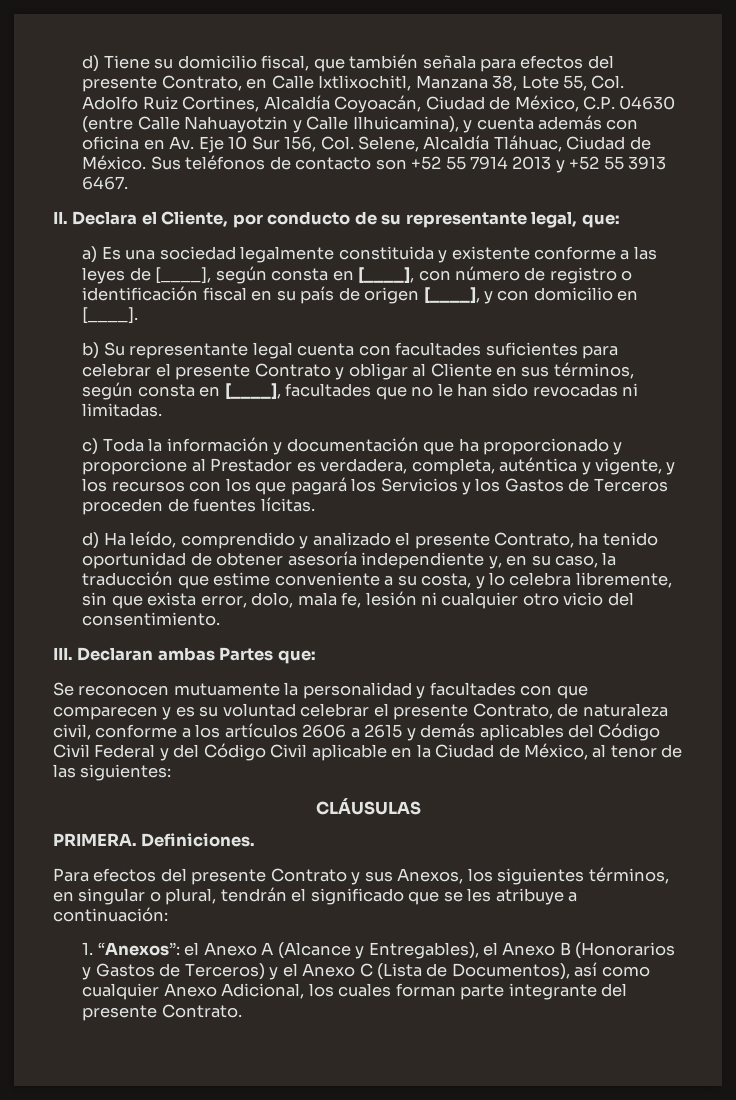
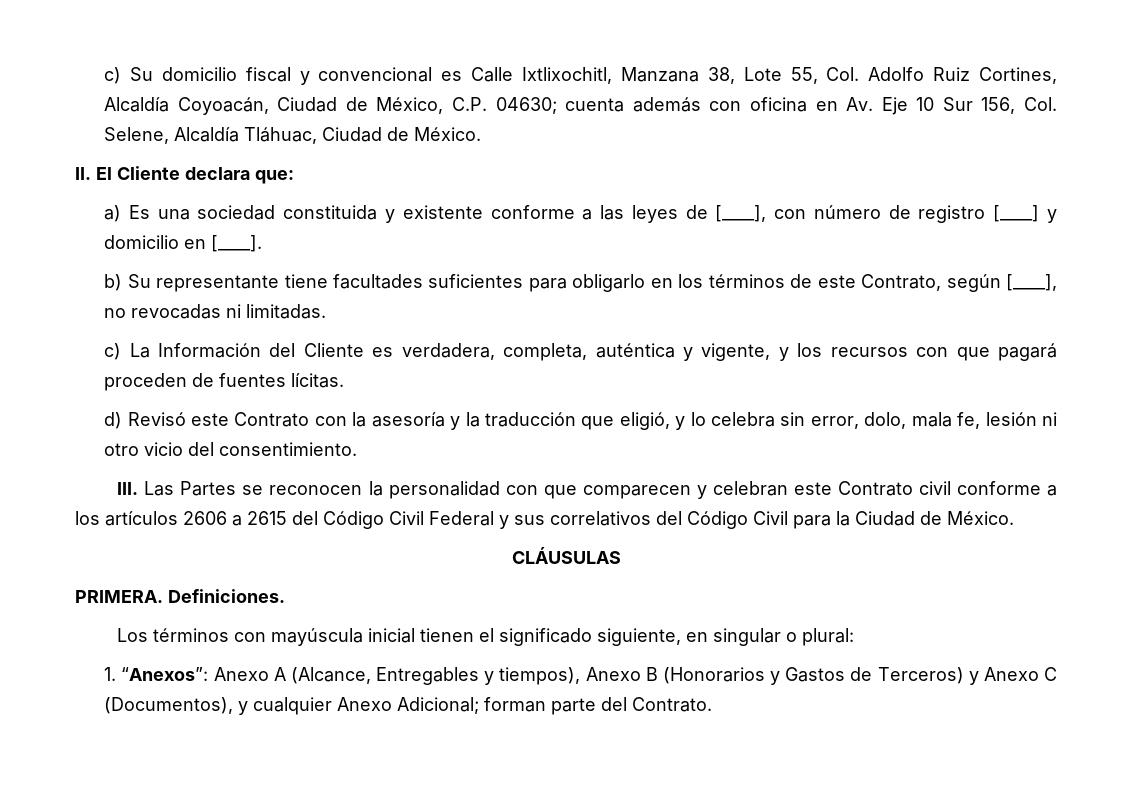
[82,54,614,72] [82,75,268,92] d) Tiene su domicilio fiscal, que también señala para efectos del presente Contrato, en -> [104,67,463,85] c) Su domicilio fiscal y convencional es
[619,96,676,110] [82,116,473,133] 04630 (entre Calle Nahuayotzin y Calle Ilhuicamina), y -> [495,97,557,114] 04630;
[150,155,667,173] [82,176,129,190] [53,211,578,228] Sus teléfonos de contacto son +52 55 7914 2013 y +52 55 3913 6467. // II. Declara el Cliente, por conducto de su representante legal, -> [75,166,250,180] // II. El Cliente declara
[240,246,335,263] legalmente -> (276, 212) none
[215,266,633,284] [82,286,530,304] según consta en [____], con número de registro o identificación fiscal en su país de origen [____], y con -> [774,205,1057,223] con número de registro [____] y
[252,342,618,359] [82,362,634,380] [82,382,639,400] [82,403,163,417] [82,437,623,455] [82,458,293,475] legal cuenta con facultades suficientes para celebrar el presente Contrato y obligar al Cliente en sus términos, según consta en [____], facultades que no le han sido revocadas ni limitadas. // c) Toda la información y documentación que ha proporcionado y proporcione al Prestador -> [284,274,1057,292] [104,304,327,319] [104,343,364,360] tiene facultades suficientes para obligarlo en los términos de este Contrato, según [____], no revocadas ni limitadas. // c) La Información del Cliente
[225,478,251,492] los -> (949, 352) none
[351,478,668,495] los Servicios y los Gastos de Terceros -> (1058, 352) none
[103,531,658,549] [82,551,617,569] [82,571,672,589] [82,592,197,609] Ha leído, comprendido y analizado el presente Contrato, ha tenido oportunidad de obtener asesoría independiente y, en su caso, la traducción que estime conveniente a su costa, y lo celebra libremente, sin que exista -> [127,412,806,430] Revisó este Contrato con la asesoría y la traducción que eligió, y lo celebra sin
[441,592,519,609] cualquier -> (1058, 419) none
[77,647,316,664] [53,682,588,699] [53,703,668,720] [53,724,91,740] Declaran ambas Partes que: // Se reconocen mutuamente la personalidad y facultades con que comparecen y es su voluntad celebrar el presente Contrato, de naturaleza civil, -> [144,481,951,499] Las Partes se reconocen la personalidad con que comparecen y celebran este Contrato civil
[406,723,564,741] y demás aplicables -> (287, 518) none
[173,743,413,761] del Código Civil aplicable en -> [514,511,831,529] sus correlativos del Código Civil para
[524,743,683,760] [53,764,172,781] [315,798,421,815] [53,833,256,847] [53,867,669,885] [53,887,578,905] [53,907,168,922] México, al tenor de las siguientes: // CLÁUSULAS // PRIMERA. Definiciones. // Para efectos del presente Contrato y sus Anexos, los siguientes términos, en singular o plural, tendrán el significado que se les atribuye a continuación: -> [947,511,1014,525] [511,547,621,564] [75,589,285,603] [117,628,855,646] México. // CLÁUSULAS // PRIMERA. Definiciones. // Los términos con mayúscula inicial tienen el significado siguiente, en singular o plural:
[184,942,200,956] el -> (209, 674) none
[277,942,498,959] (Alcance y Entregables), el -> [290,667,581,685] (Alcance, Entregables y tiempos),
[282,963,298,977] el -> (979, 678) none
[376,962,650,980] [82,983,627,1000] [82,1005,158,1021] (Lista de Documentos), así como cualquier Anexo Adicional, los cuales forman parte integrante del presente -> [104,697,628,715] (Documentos), y cualquier Anexo Adicional; forman parte del

